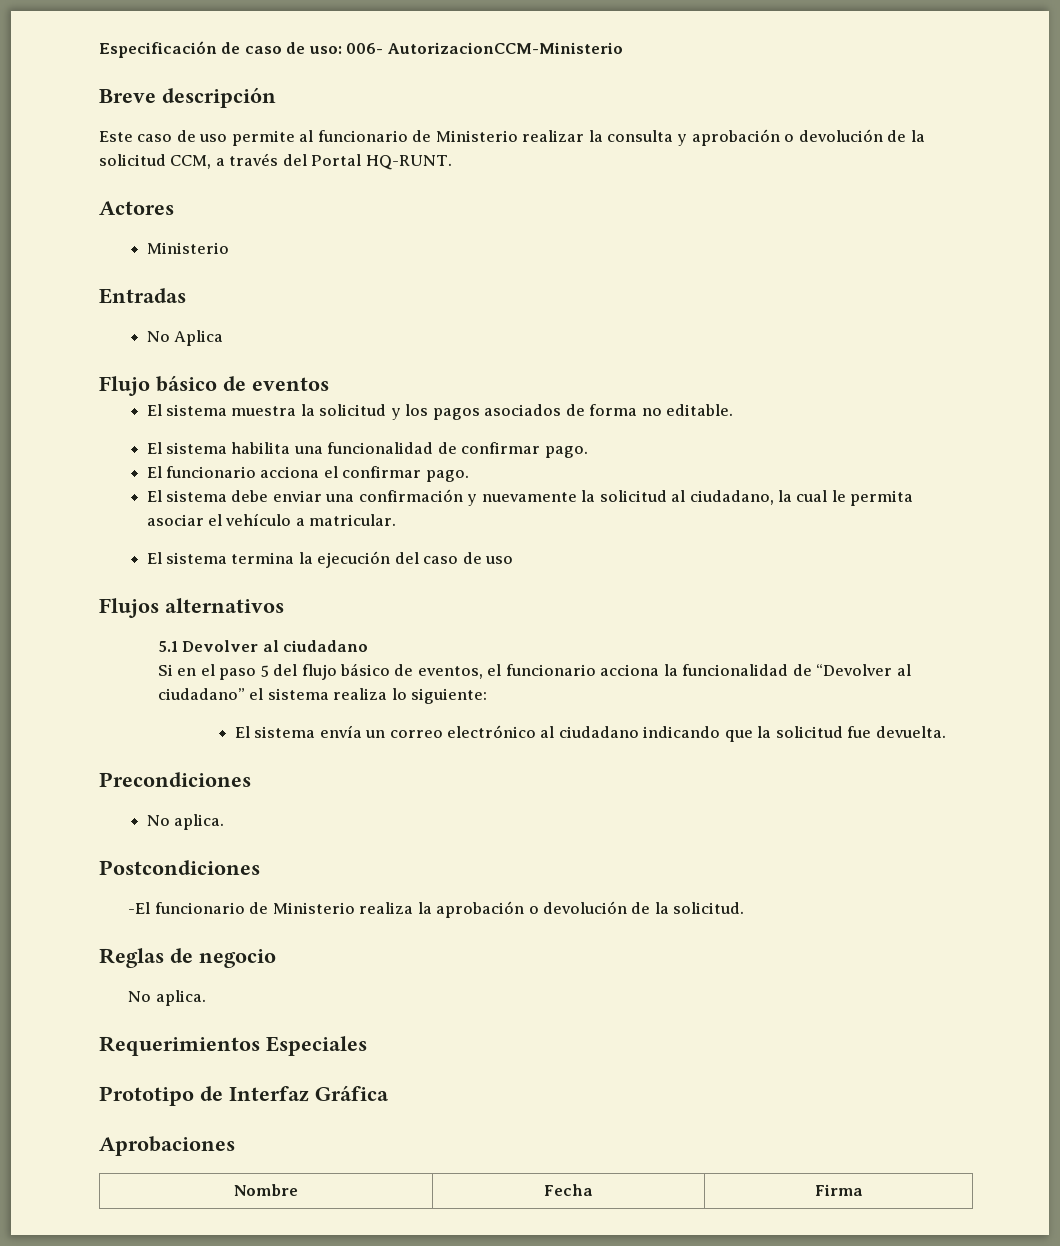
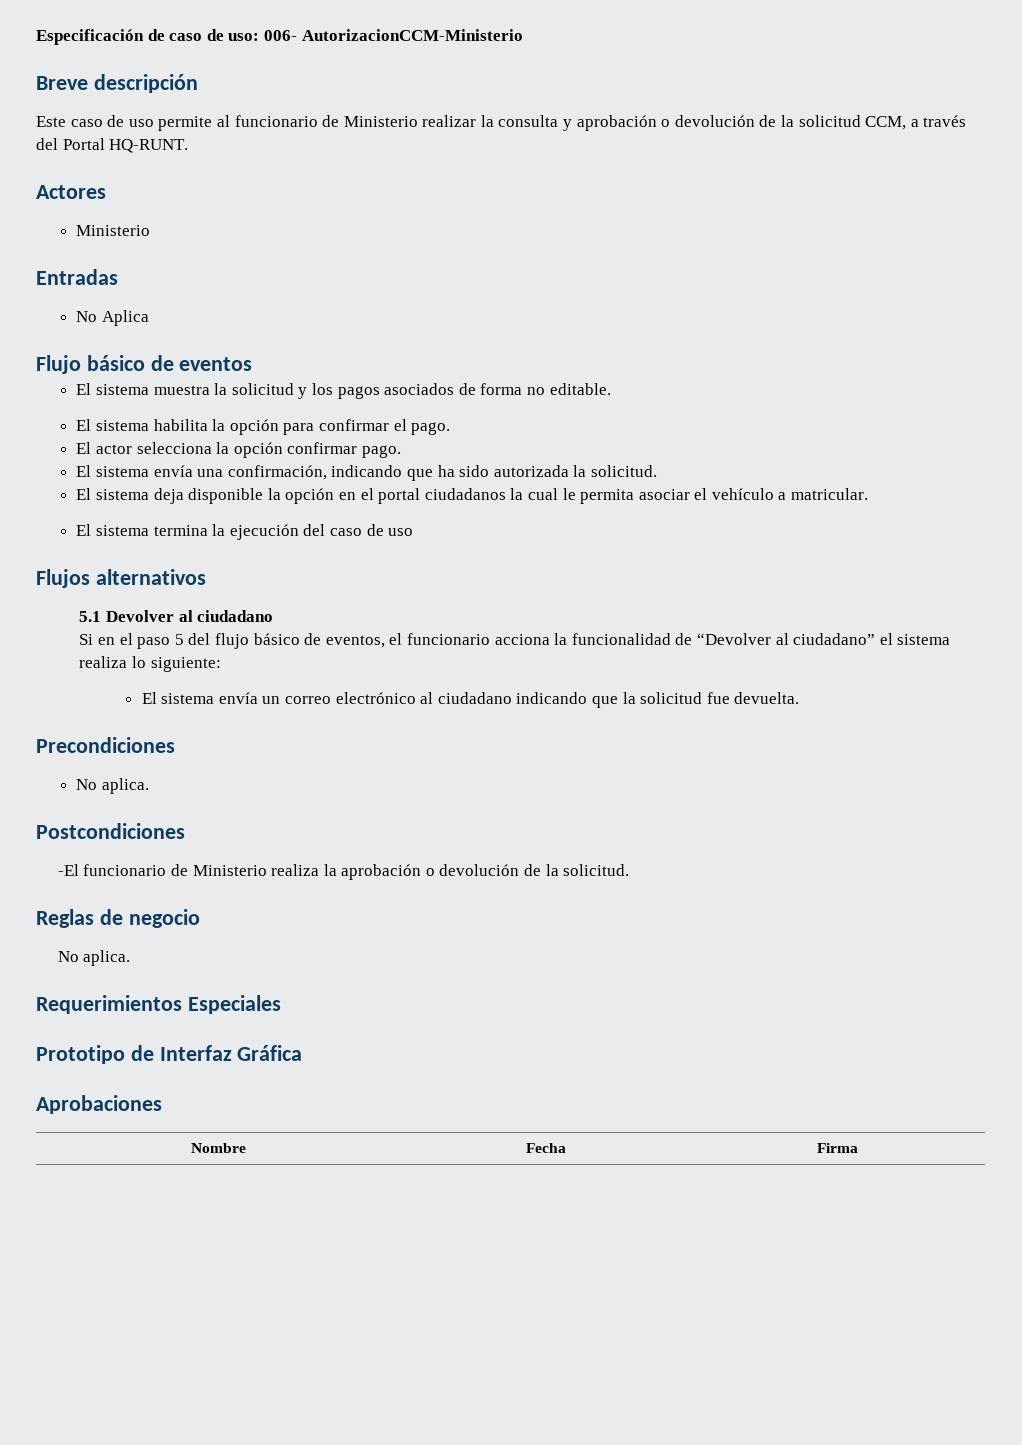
[293,442,588,458] [146,466,469,482] [146,489,774,506] una funcionalidad de confirmar pago. // El funcionario acciona el confirmar pago. // El sistema debe enviar una confirmación y nuevamente la solicitud al ciudadano, -> [212,419,451,435] [76,442,401,458] [76,465,657,481] [76,488,506,504] la opción para confirmar el pago. // El actor selecciona la opción confirmar pago. // El sistema envía una confirmación, indicando que ha sido autorizada la solicitud. // El sistema deja disponible la opción en el portal ciudadanos

